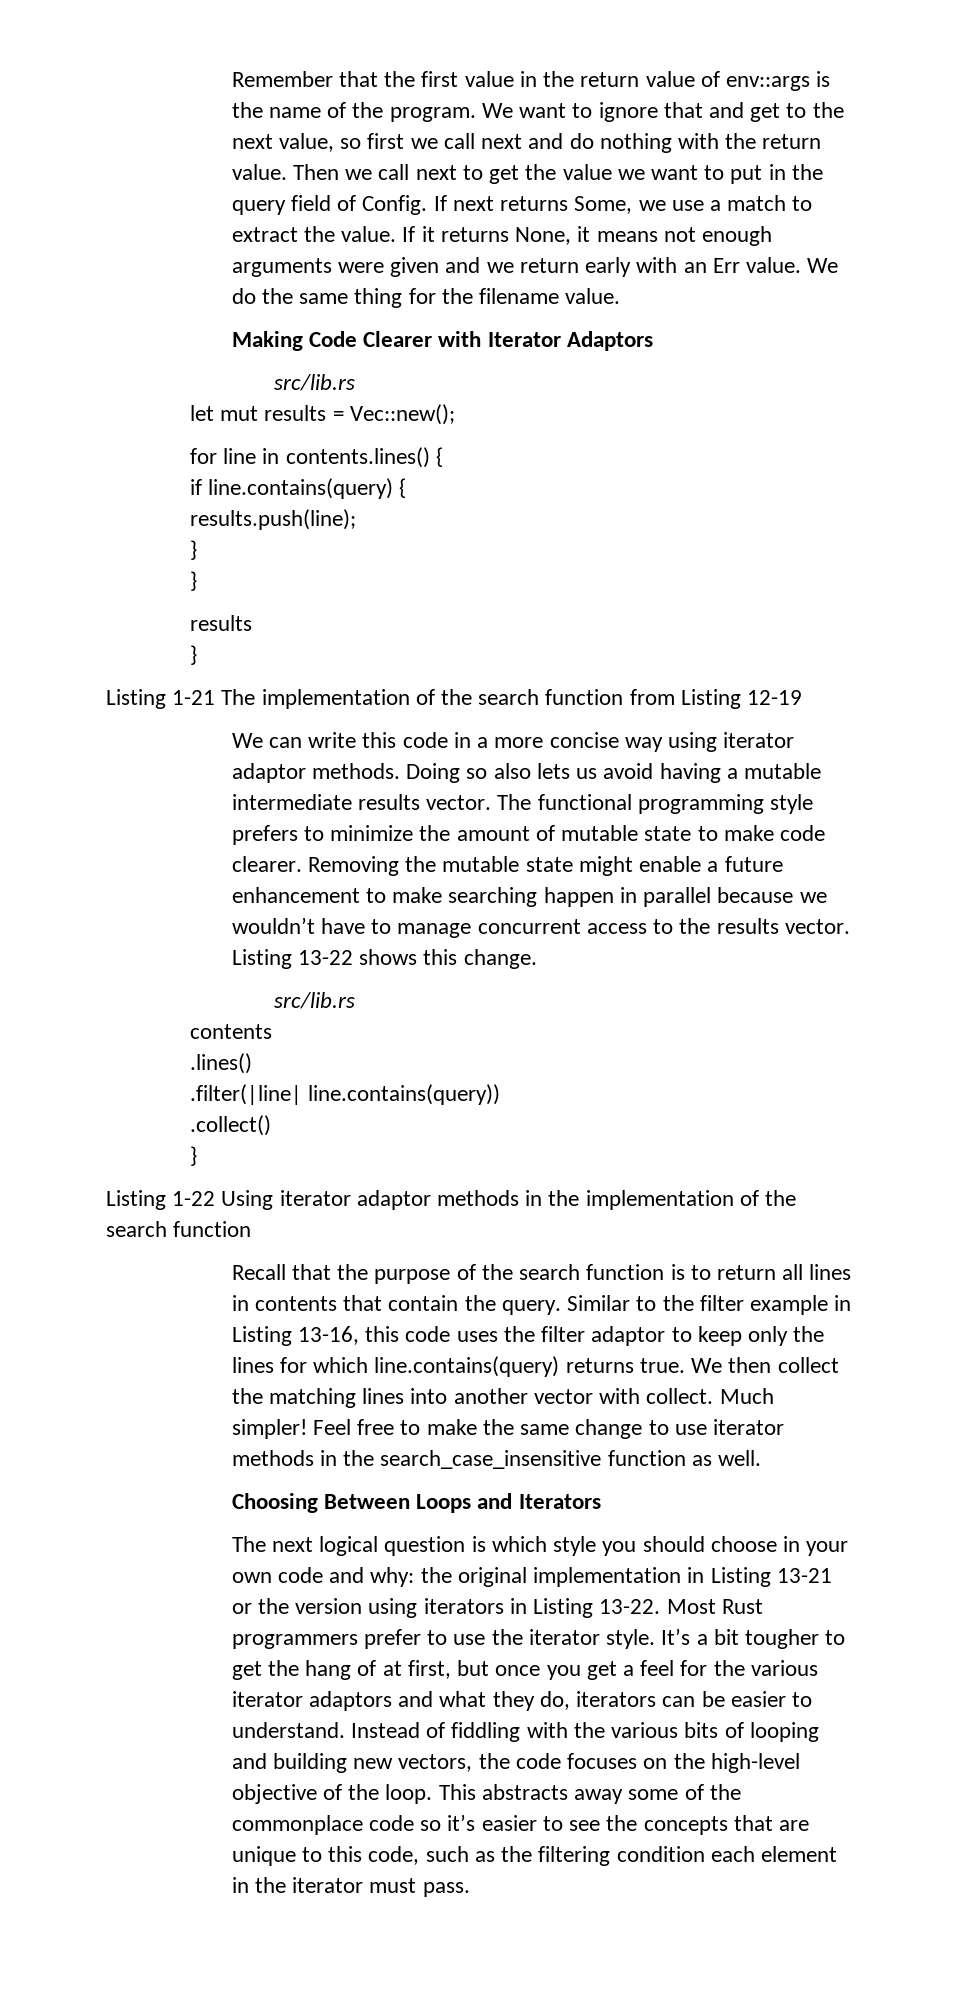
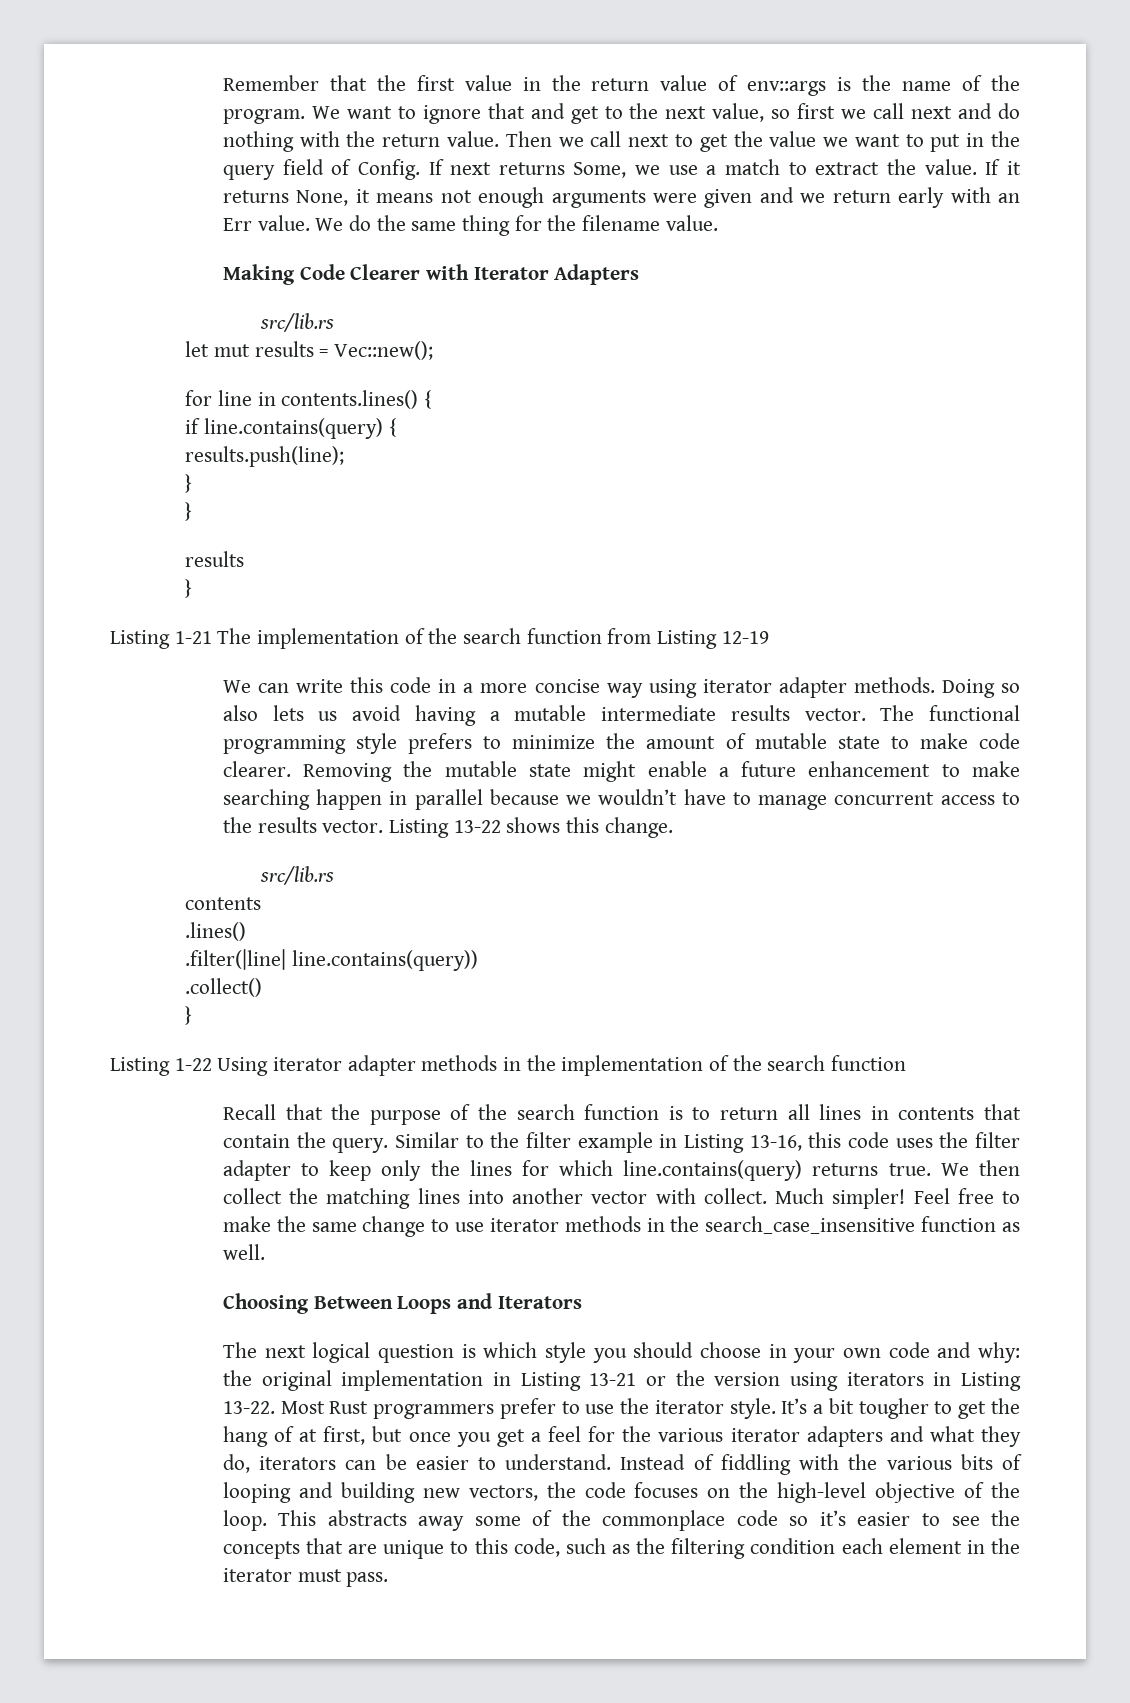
[566,331,653,351] Adaptors -> [554,264,640,285] Adapters
[231,763,306,783] adaptor -> [778,677,847,698] adapter
[356,1190,431,1210] adaptor -> [347,1055,416,1076] adapter
[591,1326,666,1346] adaptor -> [222,1160,291,1181] adapter
[309,1691,393,1711] adaptors -> [806,1426,883,1447] adapters

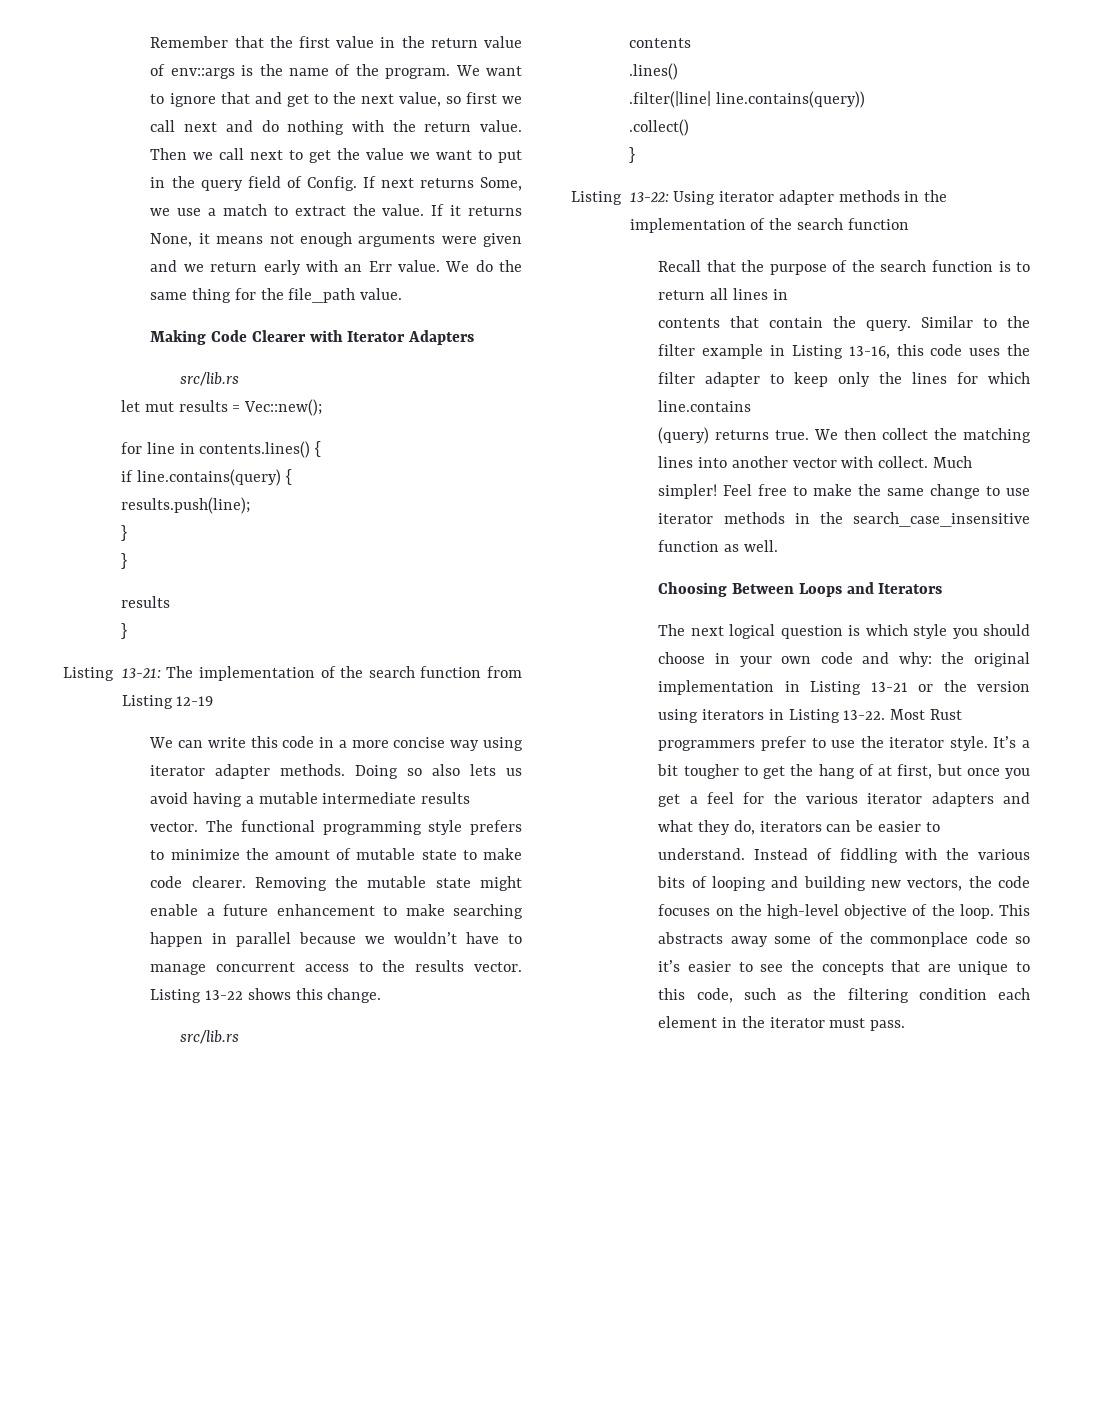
[581,215,660,231] filename -> [288,288,356,303] file_path
[174,631,212,644] 1-21 -> [121,668,161,679] 13-21:
[174,1058,212,1071] 1-22 -> [629,192,669,203] 13-22:
(889, 1113) none -> (788, 294) //
[623,1160,803,1181] line.contains(query) -> [658,400,752,412] [658,427,710,444] line.contains // (query)

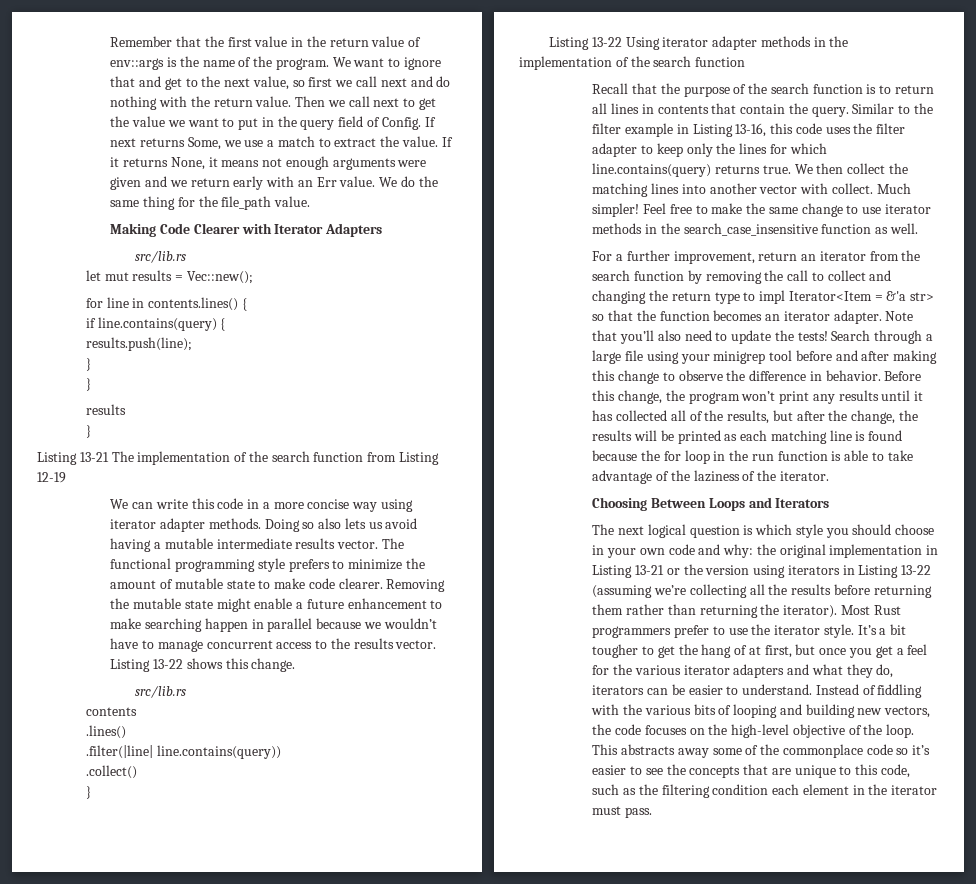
[121,668,161,679] 13-21: -> [79,452,109,462] 13-21
[629,192,669,203] 13-22: -> [591,37,622,47] 13-22
(788, 294) // -> (654, 109) none
[658,400,752,412] [658,427,710,444] line.contains // (query) -> [592,163,712,177] line.contains(query)
(778, 546) none -> [592,250,921,264] [592,270,892,284] [592,290,935,304] [592,310,914,324] [592,330,933,344] [592,350,938,364] [592,370,922,384] [592,390,924,404] [592,410,918,424] [592,430,903,444] [592,450,913,464] [592,470,829,484] // For a further improvement, return an iterator from the search function by removing the call to collect and changing the return type to impl Iterator<Item = &'a str> so that the function becomes an iterator adapter. Note that you’ll also need to update the tests! Search through a large file using your minigrep tool before and after making this change to observe the difference in behavior. Before this change, the program won’t print any results until it has collected all of the results, but after the change, the results will be printed as each matching line is found because the for loop in the run function is able to take advantage of the laziness of the iterator.
[843,710,886,720] 13-22. -> [901,565,932,575] [592,584,932,598] [592,604,838,618] 13-22 (assuming we’re collecting all the results before returning them rather than returning the iterator).

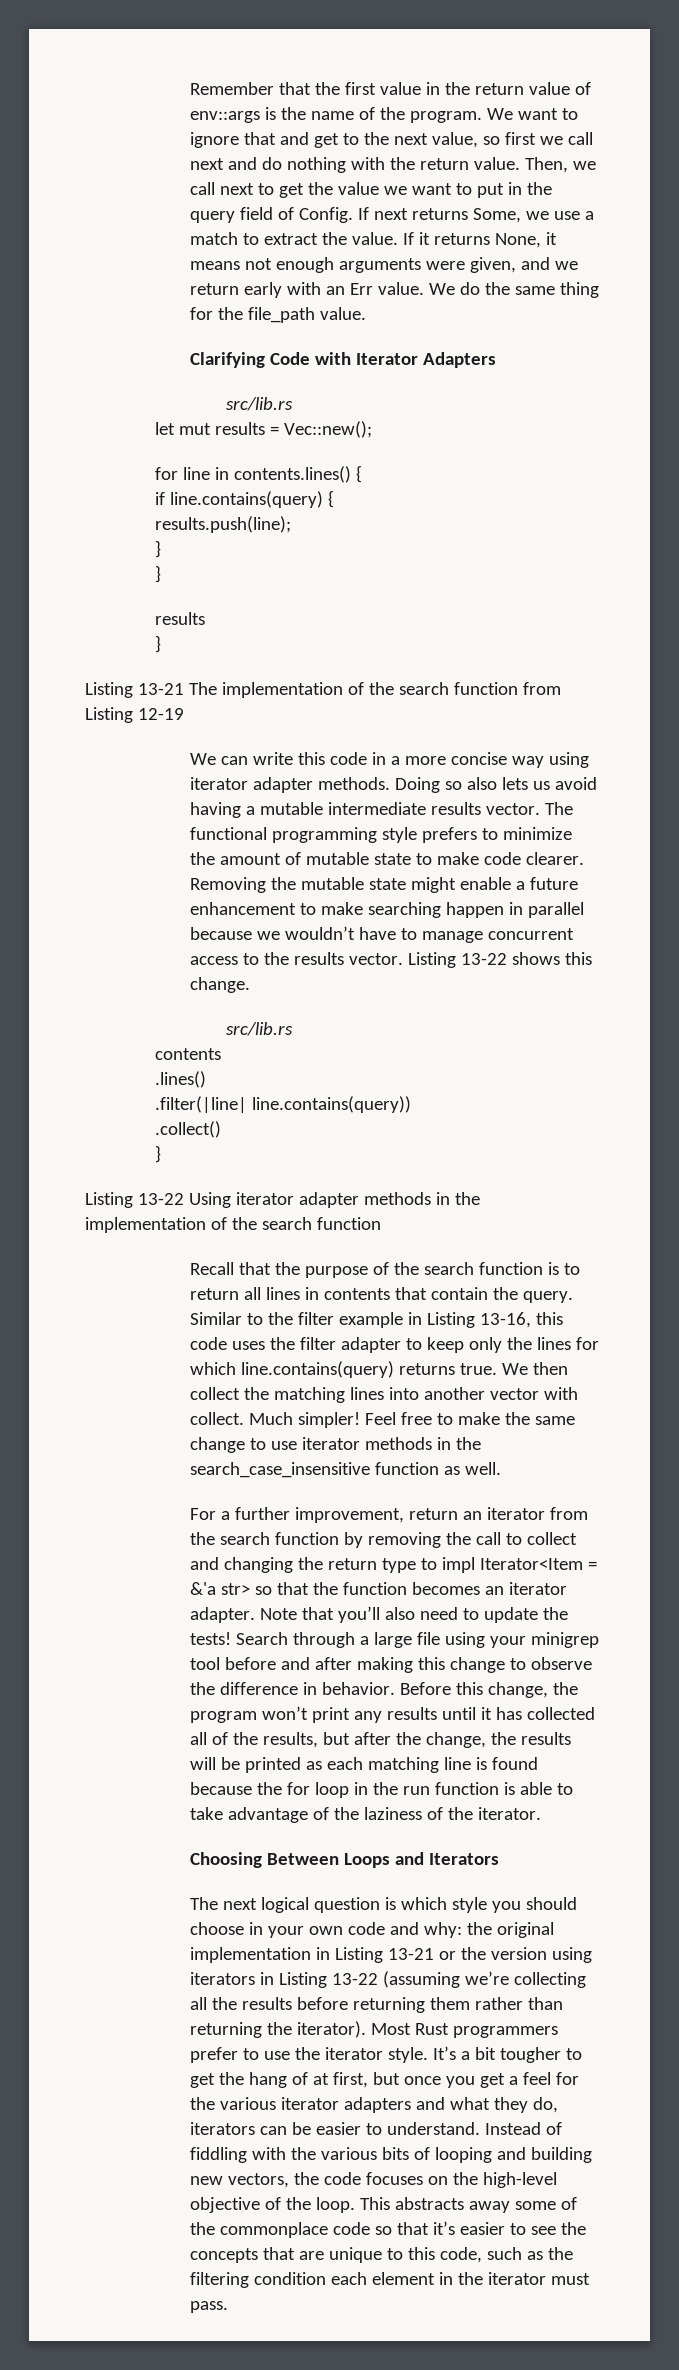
[295,96,326,107] Then -> [525,157,569,173] Then,
[110,177,142,190] given -> [470,257,517,273] given,
[110,223,240,237] Making Code Clearer -> [190,352,311,368] Clarifying Code
(909, 751) none -> [397,2222,430,2235] that

